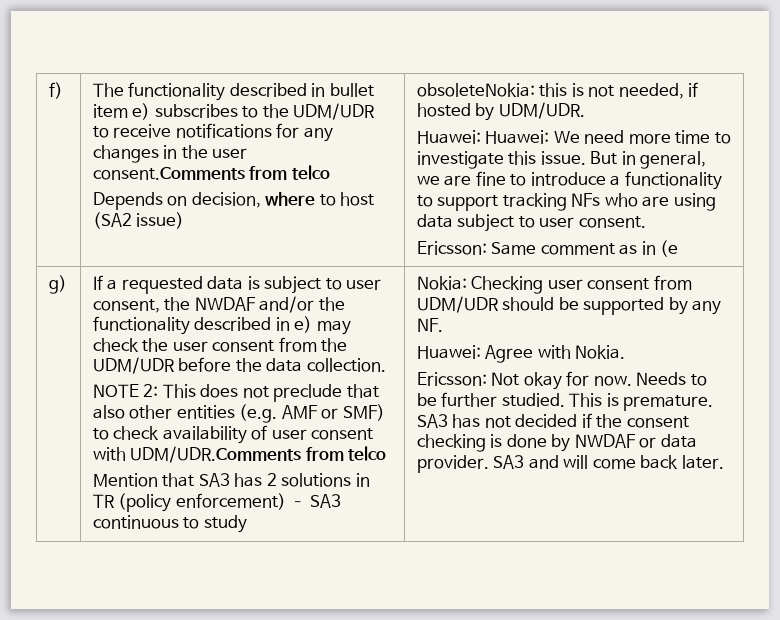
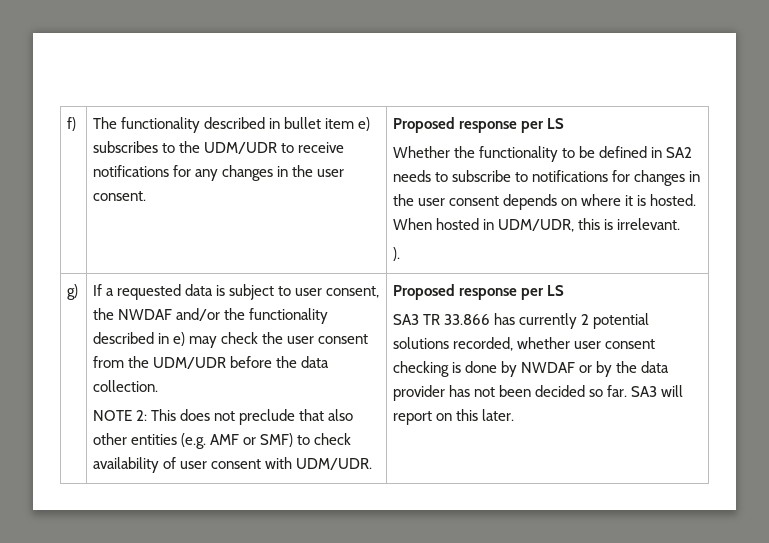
[92,165,330,180] [92,192,375,210] [92,212,185,229] [416,82,699,99] [416,102,585,121] [416,130,731,144] [416,151,707,169] [416,171,722,190] [416,193,716,211] [416,214,646,232] [416,240,679,257] consent.Comments from telco // Depends on decision, where to host (SA2 issue) | obsoleteNokia: this is not needed, if hosted by UDM/UDR. // Huawei: Huawei: We need more time to investigate this issue. But in general, we are fine to introduce a functionality to support tracking NFs who are using data subject to user consent. // Ericsson: Same comment as in (e -> [93,191,147,201] [393,117,565,133] [393,146,693,162] [393,170,701,186] [393,194,697,210] [393,218,681,232] [393,247,401,261] consent. | Proposed response per LS // Whether the functionality to be defined in SA2 needs to subscribe to notifications for changes in the user consent depends on where it is hosted. When hosted in UDM/UDR, this is irrelevant. // ).
[130,446,387,463] [92,473,370,487] [92,493,341,512] [92,515,247,533] [416,275,692,294] [416,296,722,315] [416,318,443,332] [416,345,626,363] [416,371,707,390] [416,392,714,411] [416,413,623,428] UDM/UDR.Comments from telco // Mention that SA3 has 2 solutions in TR (policy enforcement) – SA3 continuous to study | Nokia: Checking user consent from UDM/UDR should be supported by any NF. // Huawei: Agree with Nokia. // Ericsson: Not okay for now. Needs to be further studied. This is premature. SA3 has not decided if the -> [296,458,373,470] [393,284,565,300] [393,313,650,329] [393,337,602,351] UDM/UDR. | Proposed response per LS // SA3 TR 33.866 has currently 2 potential solutions recorded, whether user
[660,434,697,448] [416,455,679,473] data provider. SA3 and will come back -> [596,361,670,377] [393,385,684,401] [393,409,479,425] by the data provider has not been decided so far. SA3 will report on this

